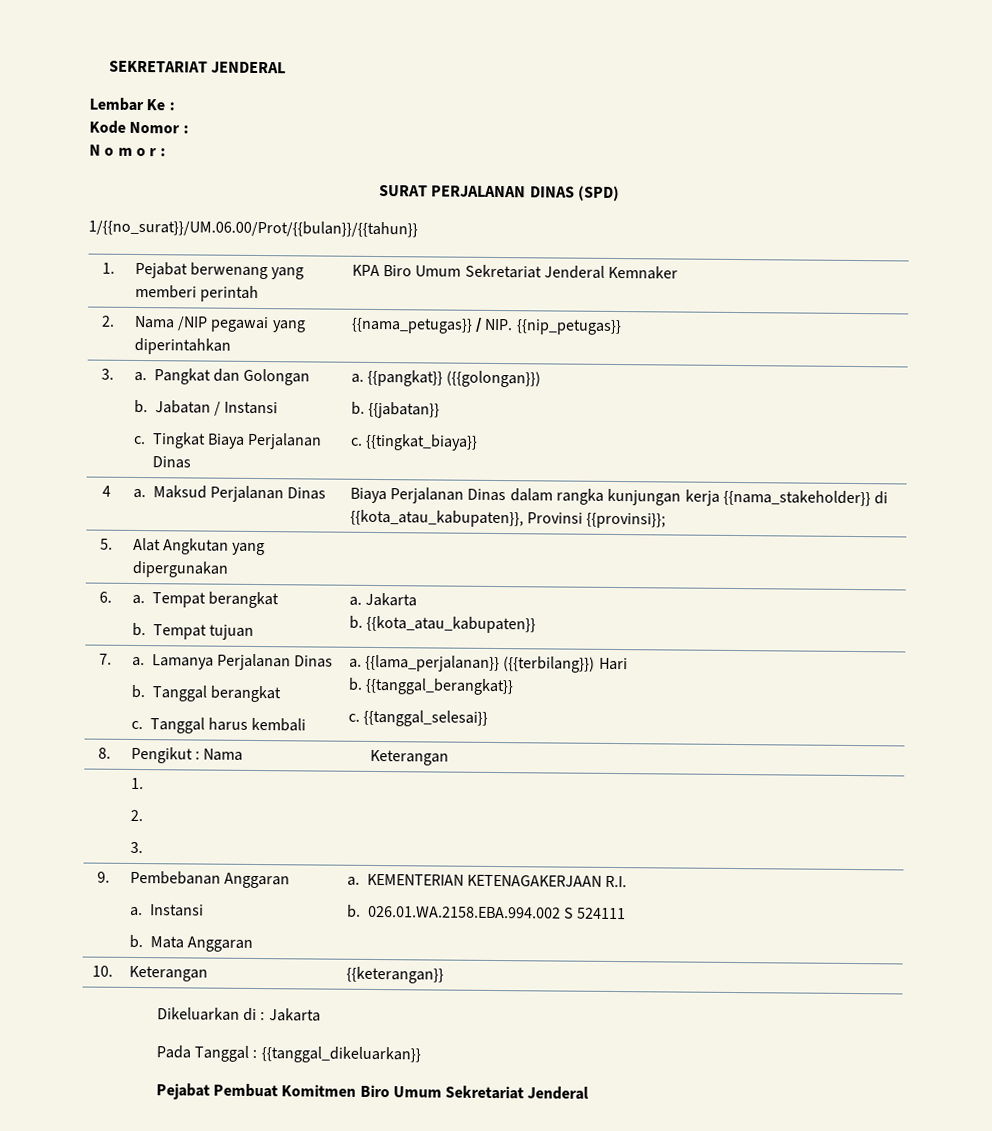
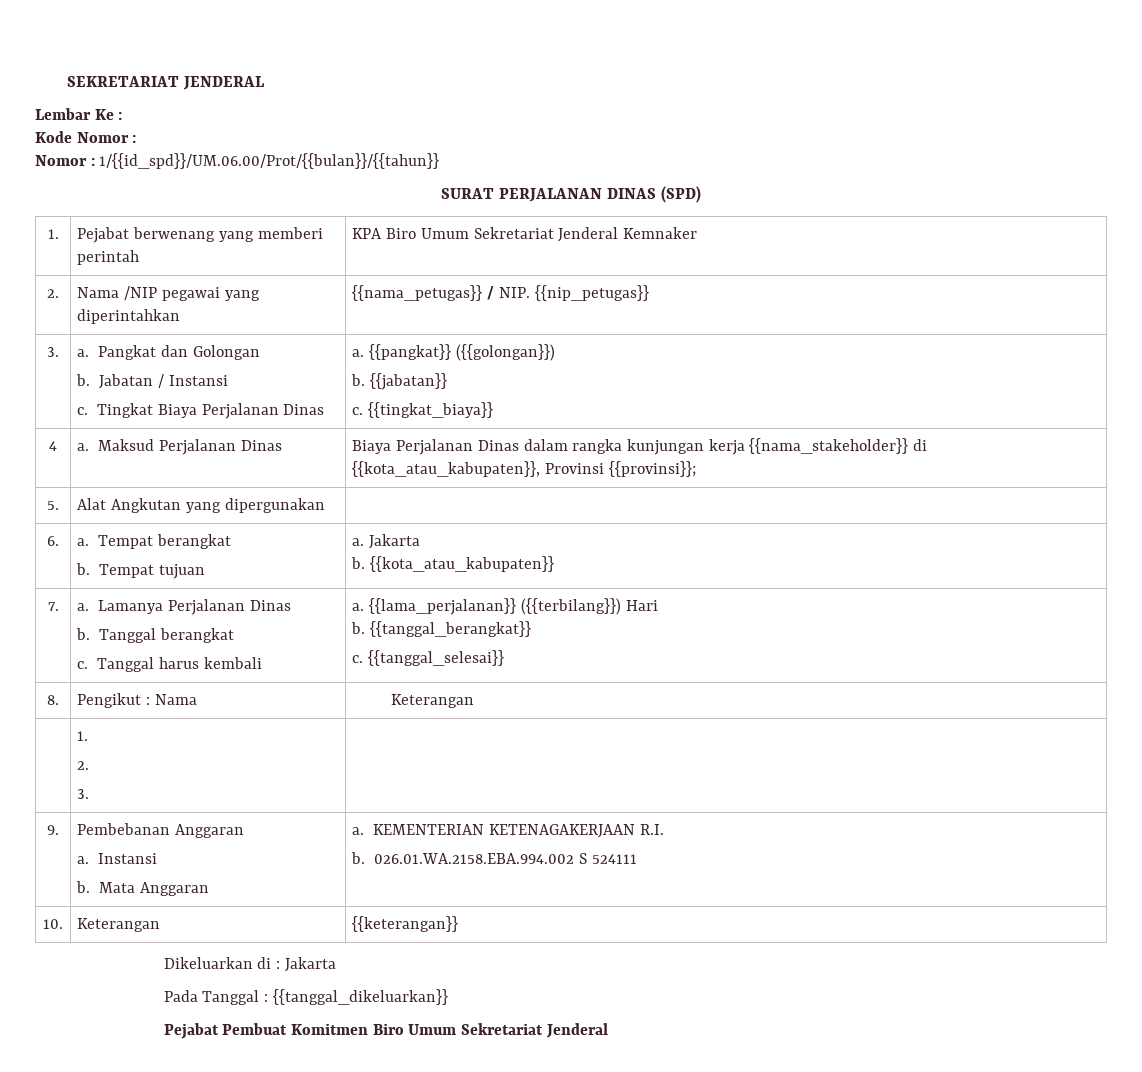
[89,144,166,157] N o m o r : -> [35,153,440,169] Nomor : 1/{{id_spd}}/UM.06.00/Prot/{{bulan}}/{{tahun}}
[88,219,418,238] // 1/{{no_surat}}/UM.06.00/Prot/{{bulan}}/{{tahun}} -> (701, 194) none

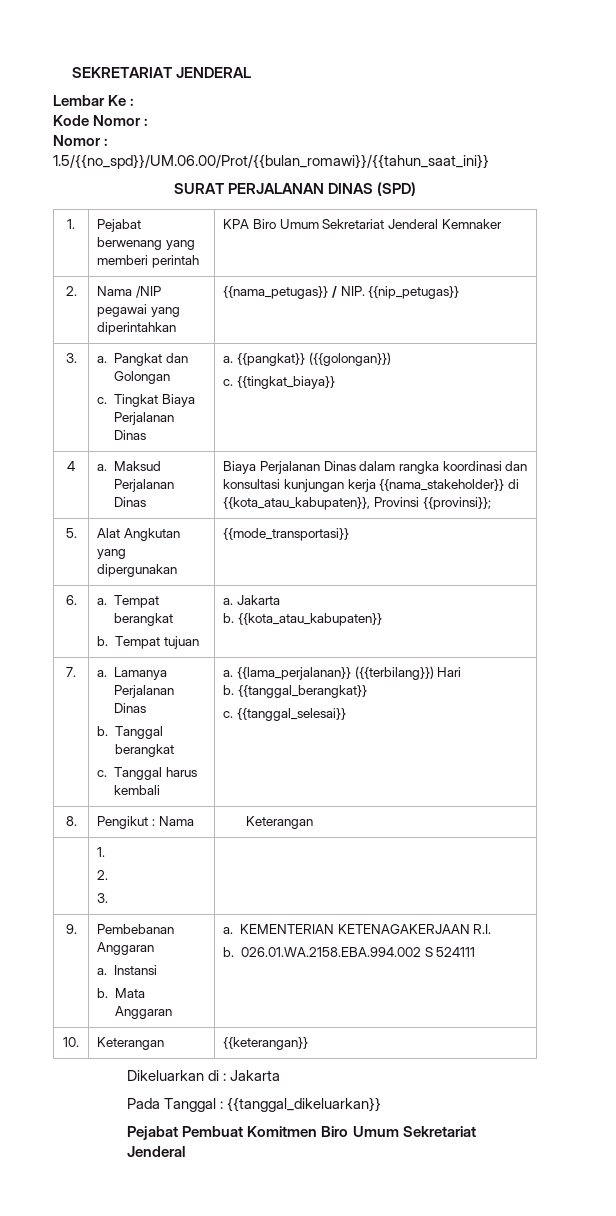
[99,153,440,169] 1/{{id_spd}}/UM.06.00/Prot/{{bulan}}/{{tahun}} -> [53,154,489,169] 1.5/{{no_spd}}/UM.06.00/Prot/{{bulan_romawi}}/{{tahun_saat_ini}}
[76,374,228,389] // b. Jabatan / Instansi -> (171, 377) none
[351,373,448,390] // b. {{jabatan}} -> (391, 359) none
(623, 446) none -> [442,461,528,471] [223,479,281,489] koordinasi dan konsultasi
(325, 505) none -> [223,528,350,541] {{mode_transportasi}}

